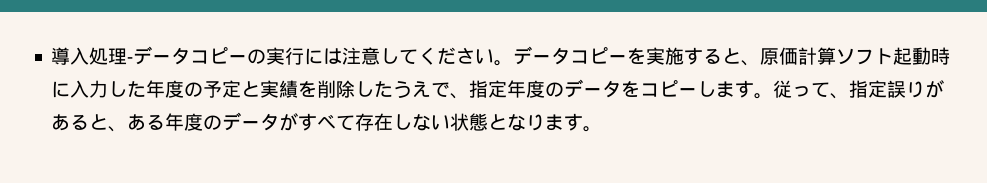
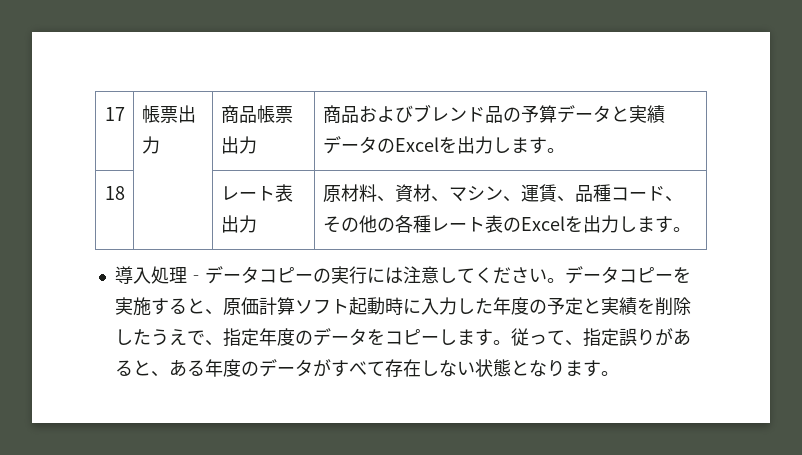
(51, 56) none -> [104,107,125,121] [141,105,196,123] [141,136,160,154] [220,105,293,123] [220,136,257,154] [322,104,665,123] [322,136,565,154] [104,186,125,200] [220,184,293,202] [220,215,257,233] [322,184,683,202] [322,215,691,233] 17 | 帳票出力 | 商品帳票出力 | 商品およびブレンド品の予算データと実績データのExcelを出力します。 // 18 | | レート表出力 | 原材料、資材、マシン、運賃、品種コード、その他の各種レート表のExcelを出力します。 //

